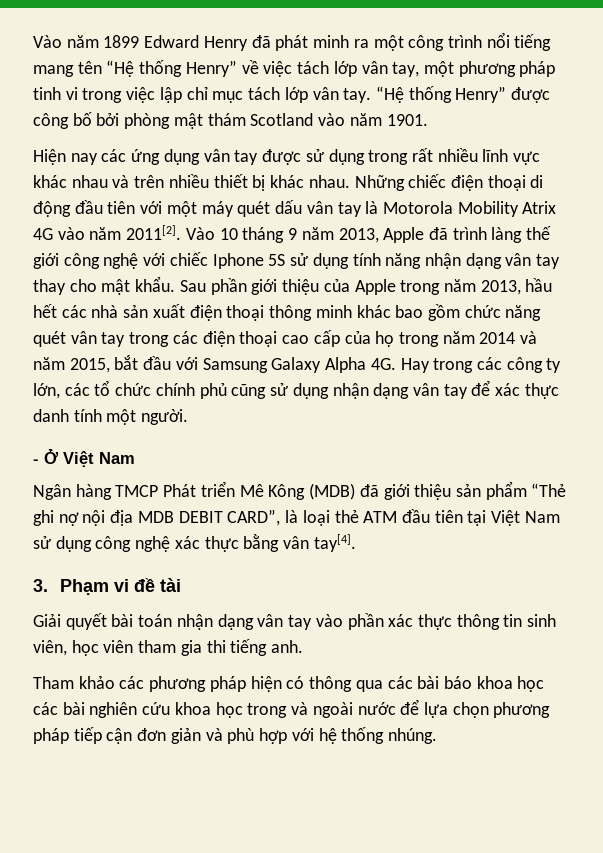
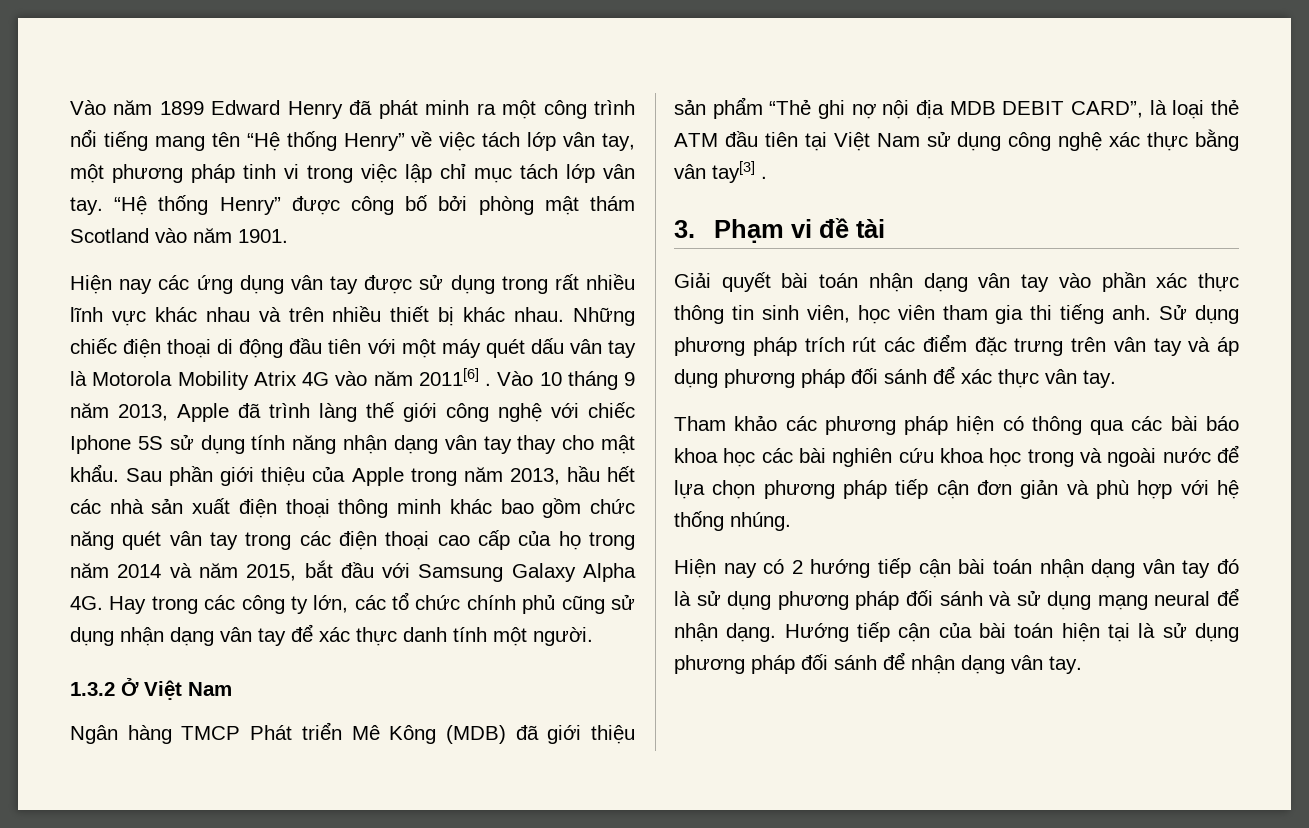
[126,225,182,240] 2011[2]. -> [418,368,491,386] 2011[6] .
[33,459,39,464] - -> [70,682,115,696] 1.3.2
[313,534,356,552] tay[4]. -> [712,161,767,183] tay[3] .
(304, 646) none -> [1159,304,1239,324] [674,334,1239,356] [674,366,1116,388] Sử dụng phương pháp trích rút các điểm đặc trưng trên vân tay và áp dụng phương pháp đối sánh để xác thực vân tay.
(437, 736) none -> [674,558,1239,578] [674,588,1239,610] [674,622,1239,642] [674,652,1082,674] // Hiện nay có 2 hướng tiếp cận bài toán nhận dạng vân tay đó là sử dụng phương pháp đối sánh và sử dụng mạng neural để nhận dạng. Hướng tiếp cận của bài toán hiện tại là sử dụng phương pháp đối sánh để nhận dạng vân tay.

